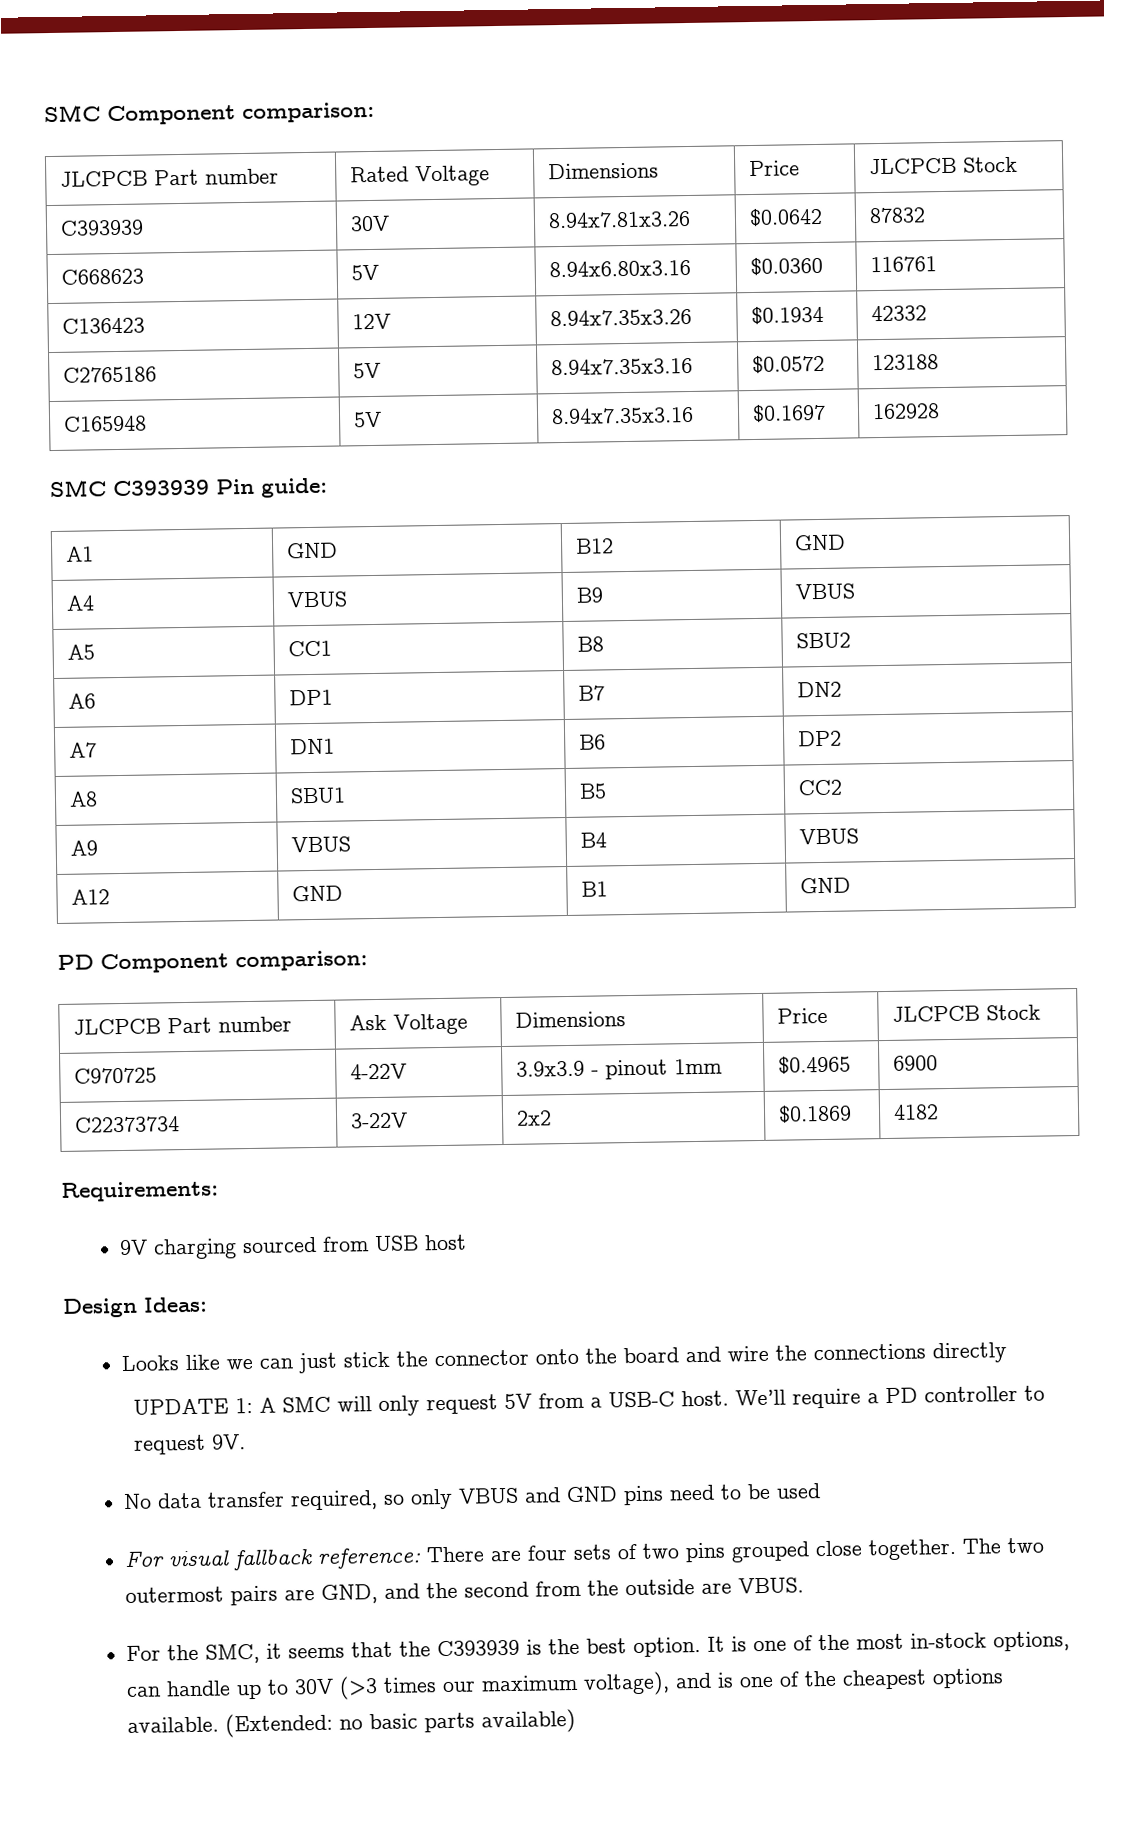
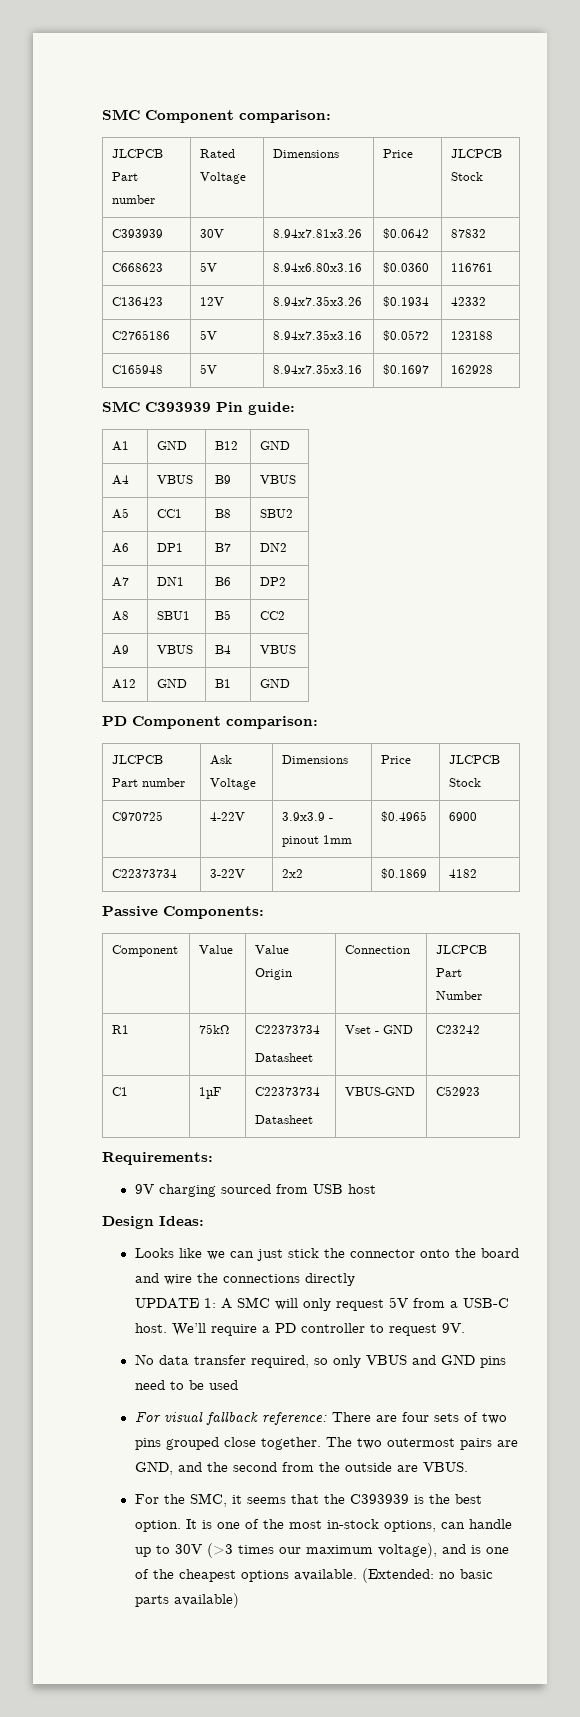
(940, 1112) none -> [102,906,264,919] [112,945,179,957] [199,945,234,954] [255,945,290,954] [255,968,293,980] [345,945,411,954] [436,945,488,954] [436,968,463,977] [436,991,483,1000] [112,1025,130,1034] [199,1024,230,1034] [255,1025,321,1034] [255,1053,314,1062] [345,1025,414,1034] [436,1025,481,1034] [112,1087,129,1096] [199,1087,222,1099] [255,1087,321,1096] [255,1115,314,1124] [345,1087,416,1096] [436,1086,481,1096] // Passive Components: // Component | Value | Value Origin | Connection | JLCPCB Part Number // R1 | 75kΩ | C22373734 // Datasheet | Vset - GND | C23242 // C1 | 1µF | C22373734 // Datasheet | VBUS-GND | C52923

